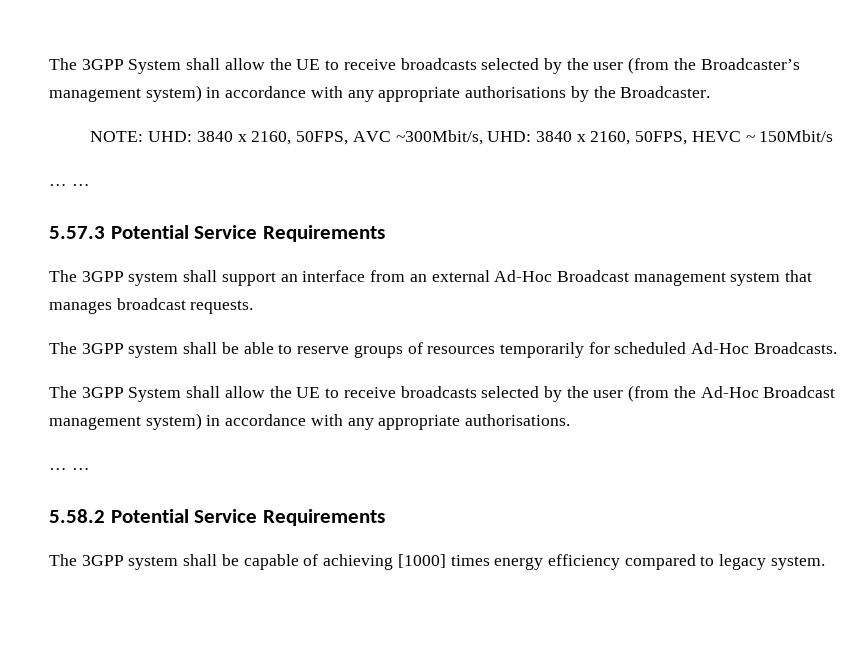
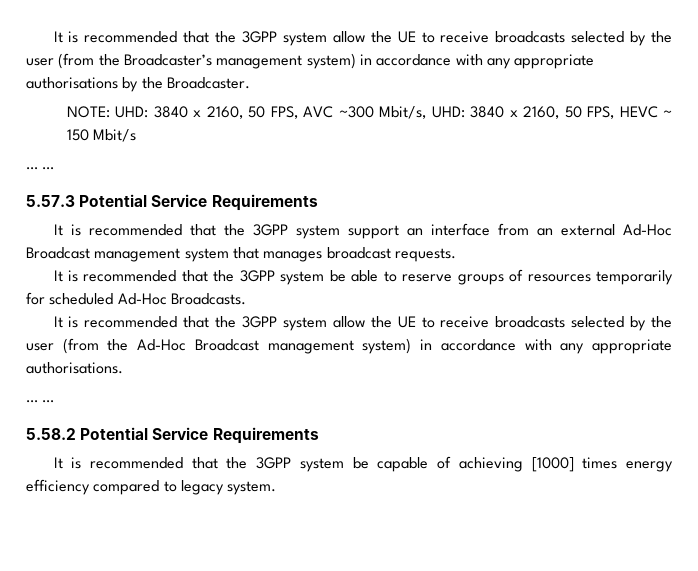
[49,58,221,74] The 3GPP System shall -> [53,31,327,46] It is recommended that the 3GPP system
[296,130,834,145] 50FPS, AVC ~300Mbit/s, UHD: 3840 x 2160, 50FPS, HEVC ~ 150Mbit/s -> [248,106,672,119] [66,129,137,142] 50 FPS, AVC ~300 Mbit/s, UHD: 3840 x 2160, 50 FPS, HEVC ~ 150 Mbit/s
[49,270,218,286] The 3GPP system shall -> [53,224,340,239] It is recommended that the 3GPP system
[49,342,218,358] The 3GPP system shall -> [53,270,325,285] It is recommended that the 3GPP system
[49,386,221,402] The 3GPP System shall -> [53,316,327,331] It is recommended that the 3GPP system
[49,554,218,570] The 3GPP system shall -> [53,457,344,472] It is recommended that the 3GPP system

